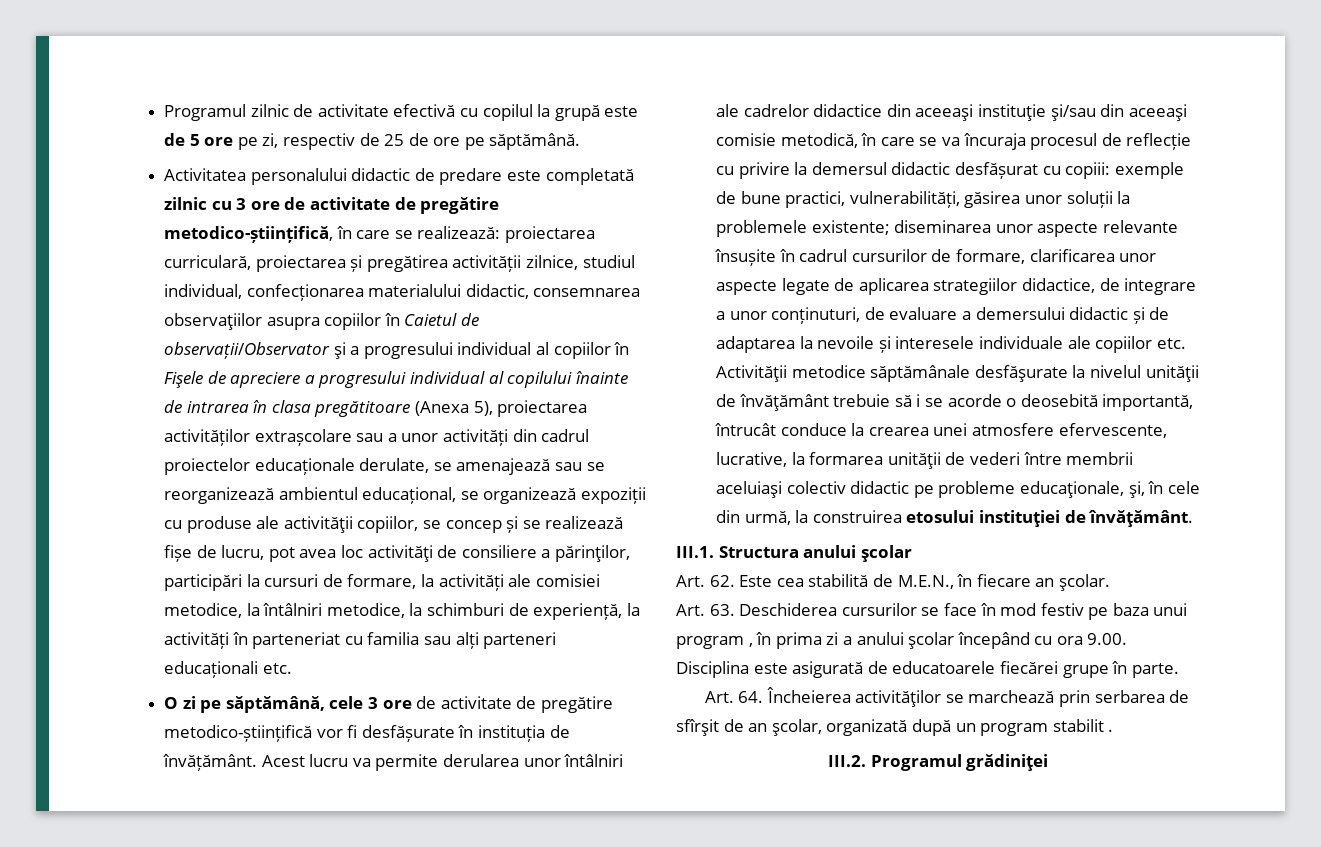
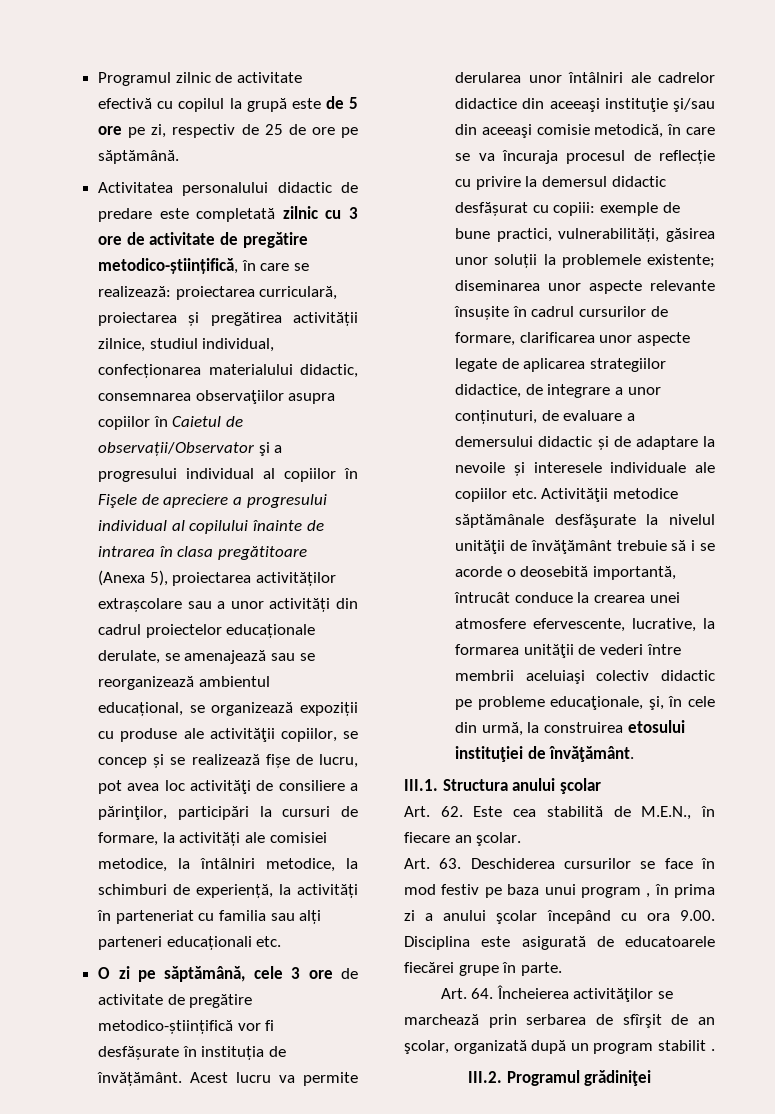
[715,336,795,353] adaptarea -> [635,436,698,450] adaptare

